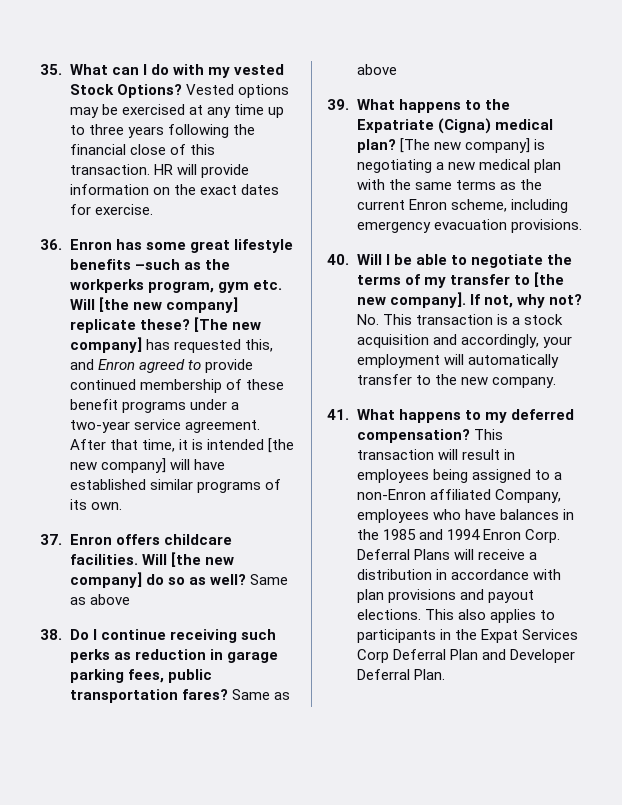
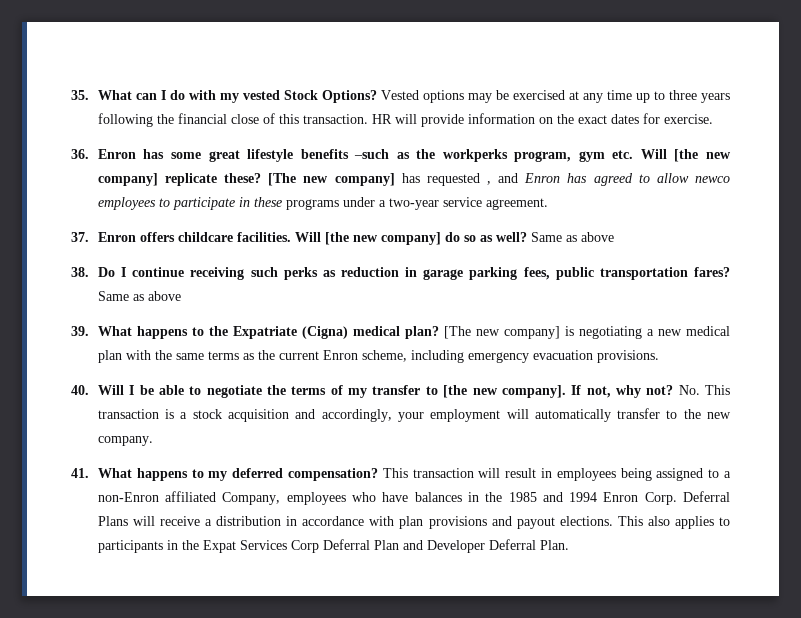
[244,339,273,352] this, -> [487,181,492,185] ,
(135, 364) none -> [567,173,588,183] has
[204,359,253,373] [69,379,284,393] [69,399,118,410] provide continued membership of these benefit -> [656,173,731,183] [97,197,282,210] allow newco employees to participate in these
[69,438,294,453] [69,458,225,473] [69,479,281,493] [69,499,122,510] After that time, it is intended [the new company] will have established similar programs of its own. -> (548, 204) none

